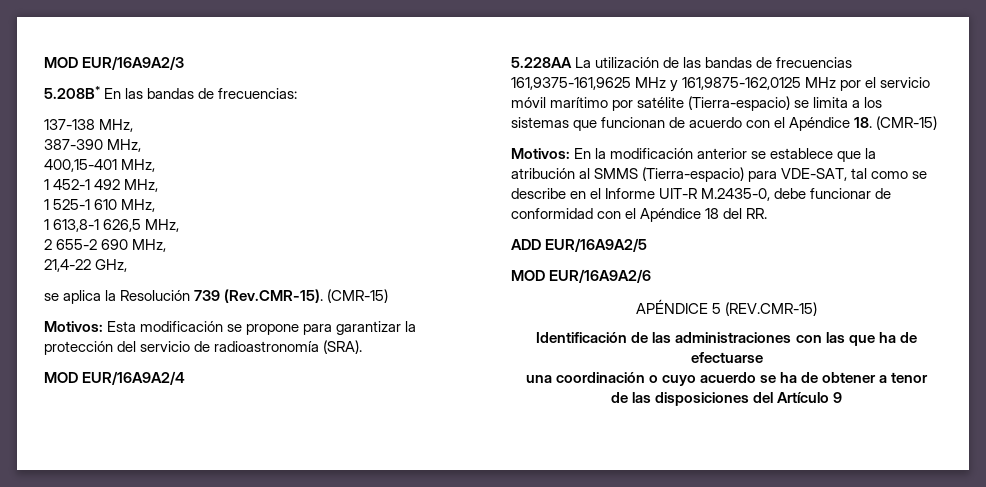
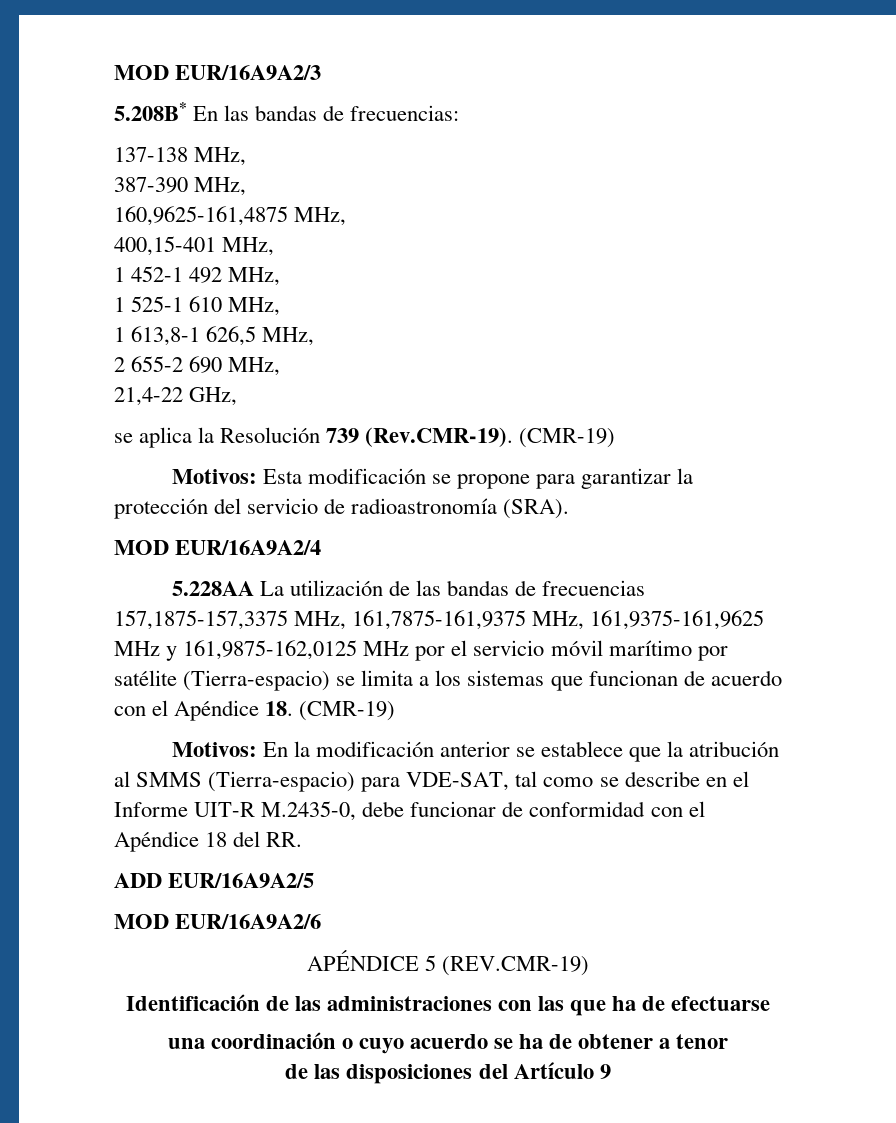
(142, 145) none -> [114,206,347,226] // 160,9625-161,4875 MHz,
[224,289,389,303] (Rev.CMR-15). (CMR-15) -> [365,427,616,448] (Rev.CMR-19). (CMR-19)
(853, 62) none -> [114,610,585,630] 157,1875-157,3375 MHz, 161,7875-161,9375 MHz,
[876,116,938,130] (CMR-15) -> [299,701,396,721] (CMR-19)
[725,302,818,316] (REV.CMR-15) -> [442,956,590,976] (REV.CMR-19)

